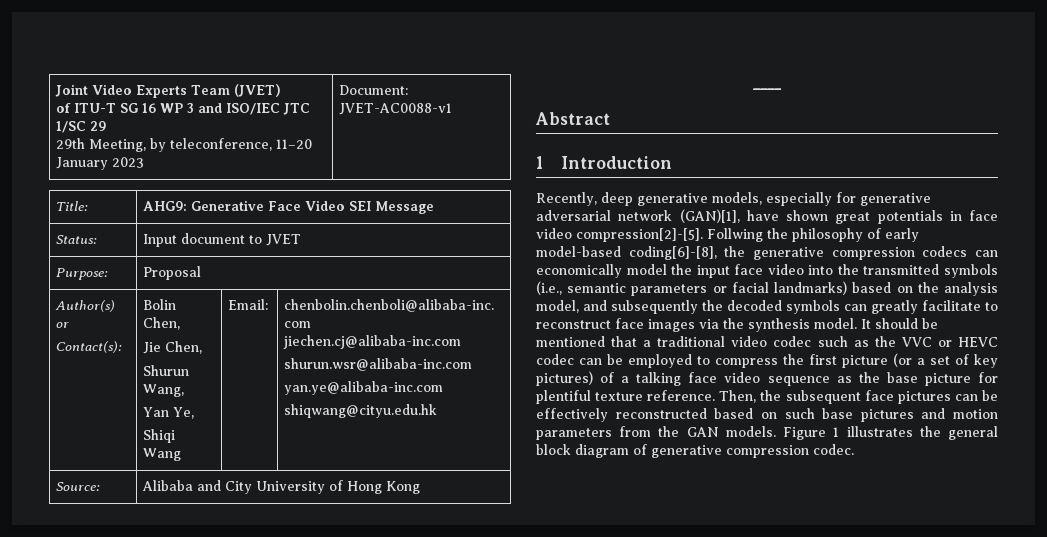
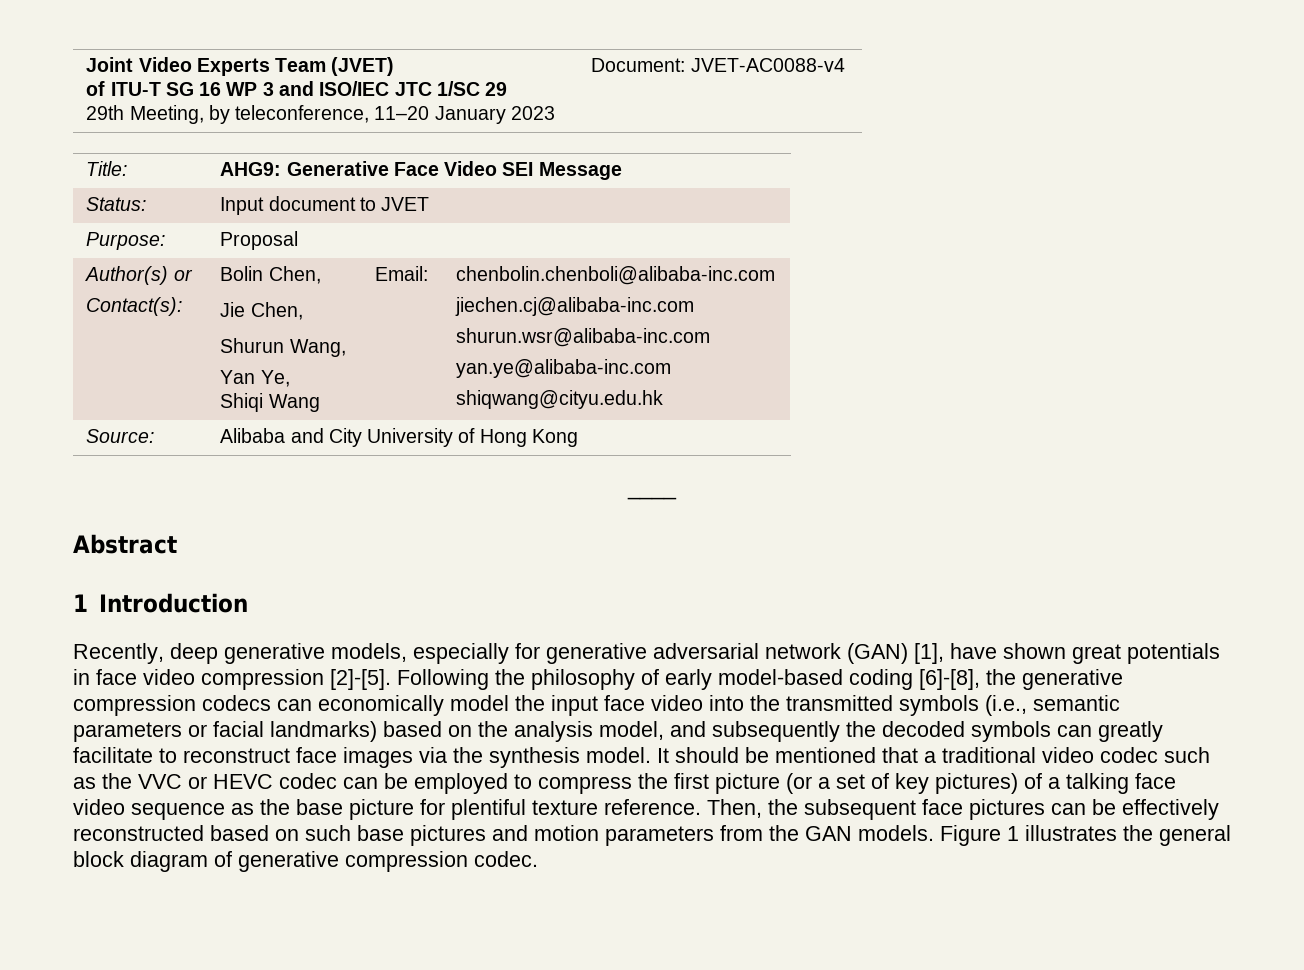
[339,103,453,115] JVET-AC0088-v1 -> [690,58,845,72] JVET-AC0088-v4
[679,209,740,223] (GAN)[1], -> [847,643,944,664] (GAN) [1],
[576,228,763,242] compression[2]-[5]. Follwing -> [201,669,489,690] compression [2]-[5]. Following
[628,246,717,260] coding[6]-[8], -> [849,669,980,690] coding [6]-[8],

